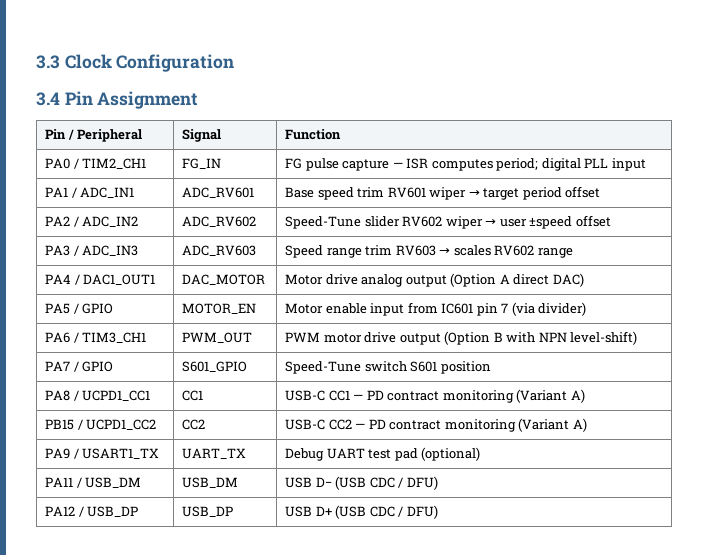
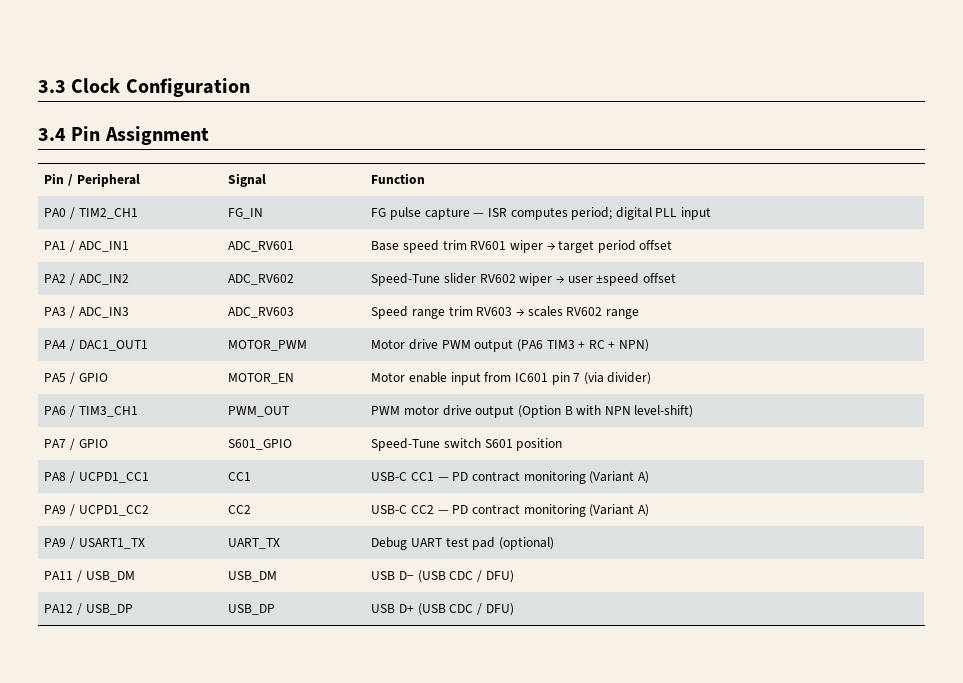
[182,274,266,285] DAC_MOTOR -> [228,340,308,351] MOTOR_PWM
[361,273,584,287] analog output (Option A direct DAC) -> [441,339,650,352] PWM output (PA6 TIM3 + RC + NPN)
[45,419,75,430] PB15 -> [44,505,67,514] PA9

